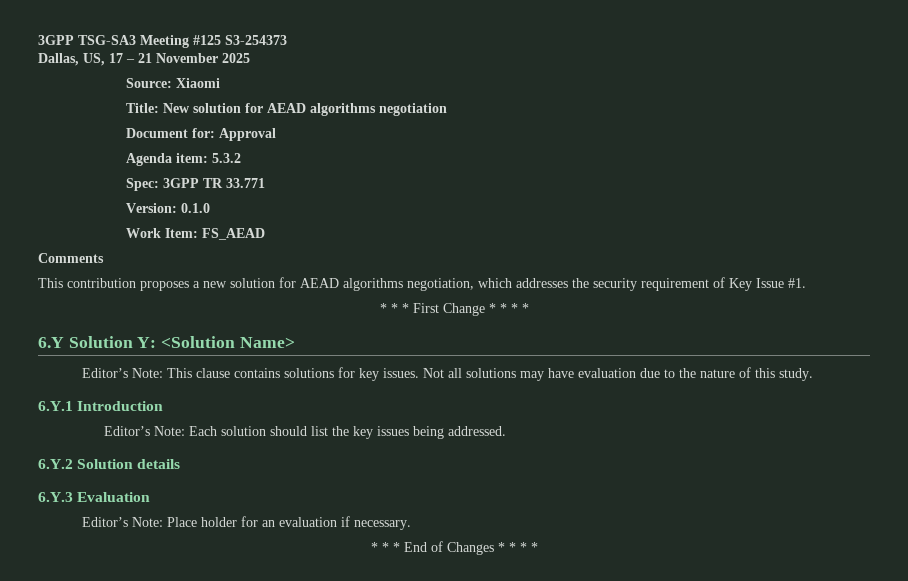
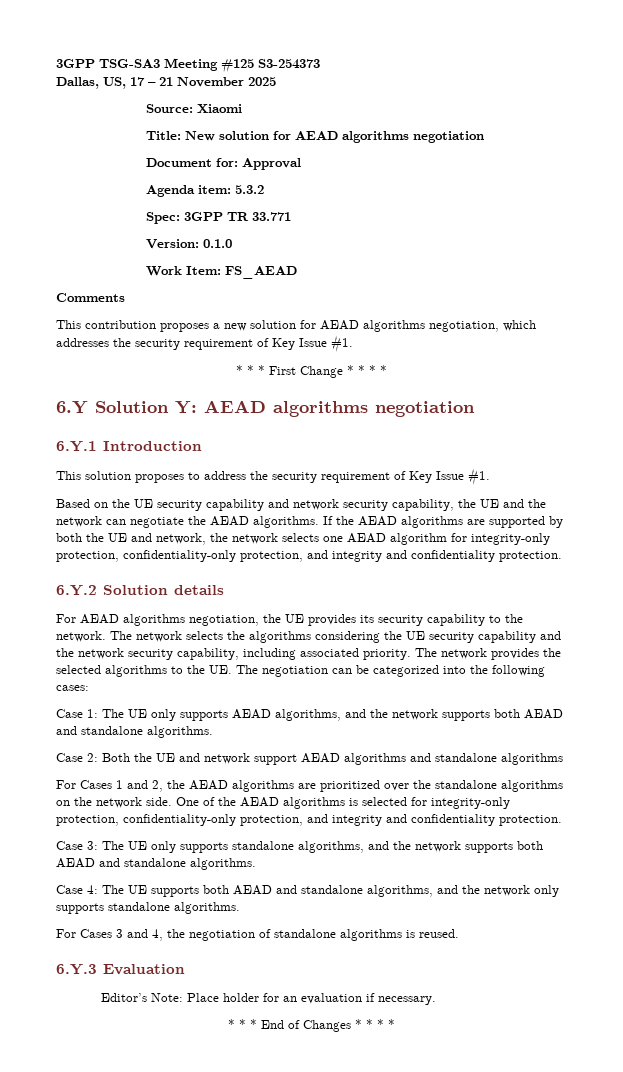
[161,336,295,348] [82,367,814,381] [38,401,164,411] [104,426,507,439] [38,459,181,469] <Solution Name> // Editor’s Note: This clause contains solutions for key issues. Not all solutions may have evaluation due to the nature of this study. // 6.Y.1 Introduction // Editor’s Note: Each solution should list the key issues being addressed. // 6.Y.2 Solution details -> [204,400,475,417] [56,441,202,452] [56,468,490,485] [56,499,546,511] [56,516,563,528] [56,533,550,545] [56,550,562,562] [56,585,224,596] [56,614,523,626] [56,631,561,643] [56,648,561,660] [56,665,545,677] [56,685,89,691] [56,709,563,721] [56,726,213,738] [56,753,563,765] [56,780,563,792] [56,797,510,809] [56,814,562,826] [56,841,543,853] [56,858,256,870] [56,885,559,897] [56,902,240,914] [56,929,459,941] AEAD algorithms negotiation // 6.Y.1 Introduction // This solution proposes to address the security requirement of Key Issue #1. // Based on the UE security capability and network security capability, the UE and the network can negotiate the AEAD algorithms. If the AEAD algorithms are supported by both the UE and network, the network selects one AEAD algorithm for integrity-only protection, confidentiality-only protection, and integrity and confidentiality protection. // 6.Y.2 Solution details // For AEAD algorithms negotiation, the UE provides its security capability to the network. The network selects the algorithms considering the UE security capability and the network security capability, including associated priority. The network provides the selected algorithms to the UE. The negotiation can be categorized into the following cases: // Case 1: The UE only supports AEAD algorithms, and the network supports both AEAD and standalone algorithms. // Case 2: Both the UE and network support AEAD algorithms and standalone algorithms // For Cases 1 and 2, the AEAD algorithms are prioritized over the standalone algorithms on the network side. One of the AEAD algorithms is selected for integrity-only protection, confidentiality-only protection, and integrity and confidentiality protection. // Case 3: The UE only supports standalone algorithms, and the network supports both AEAD and standalone algorithms. // Case 4: The UE supports both AEAD and standalone algorithms, and the network only supports standalone algorithms. // For Cases 3 and 4, the negotiation of standalone algorithms is reused.

